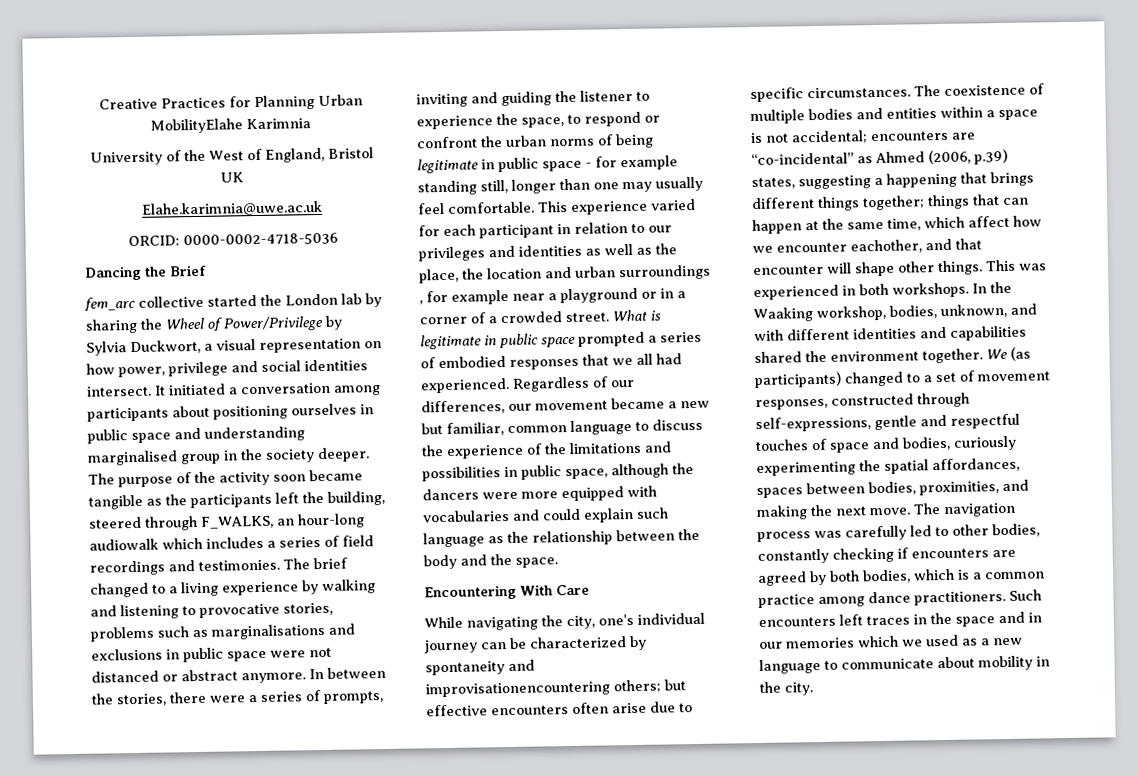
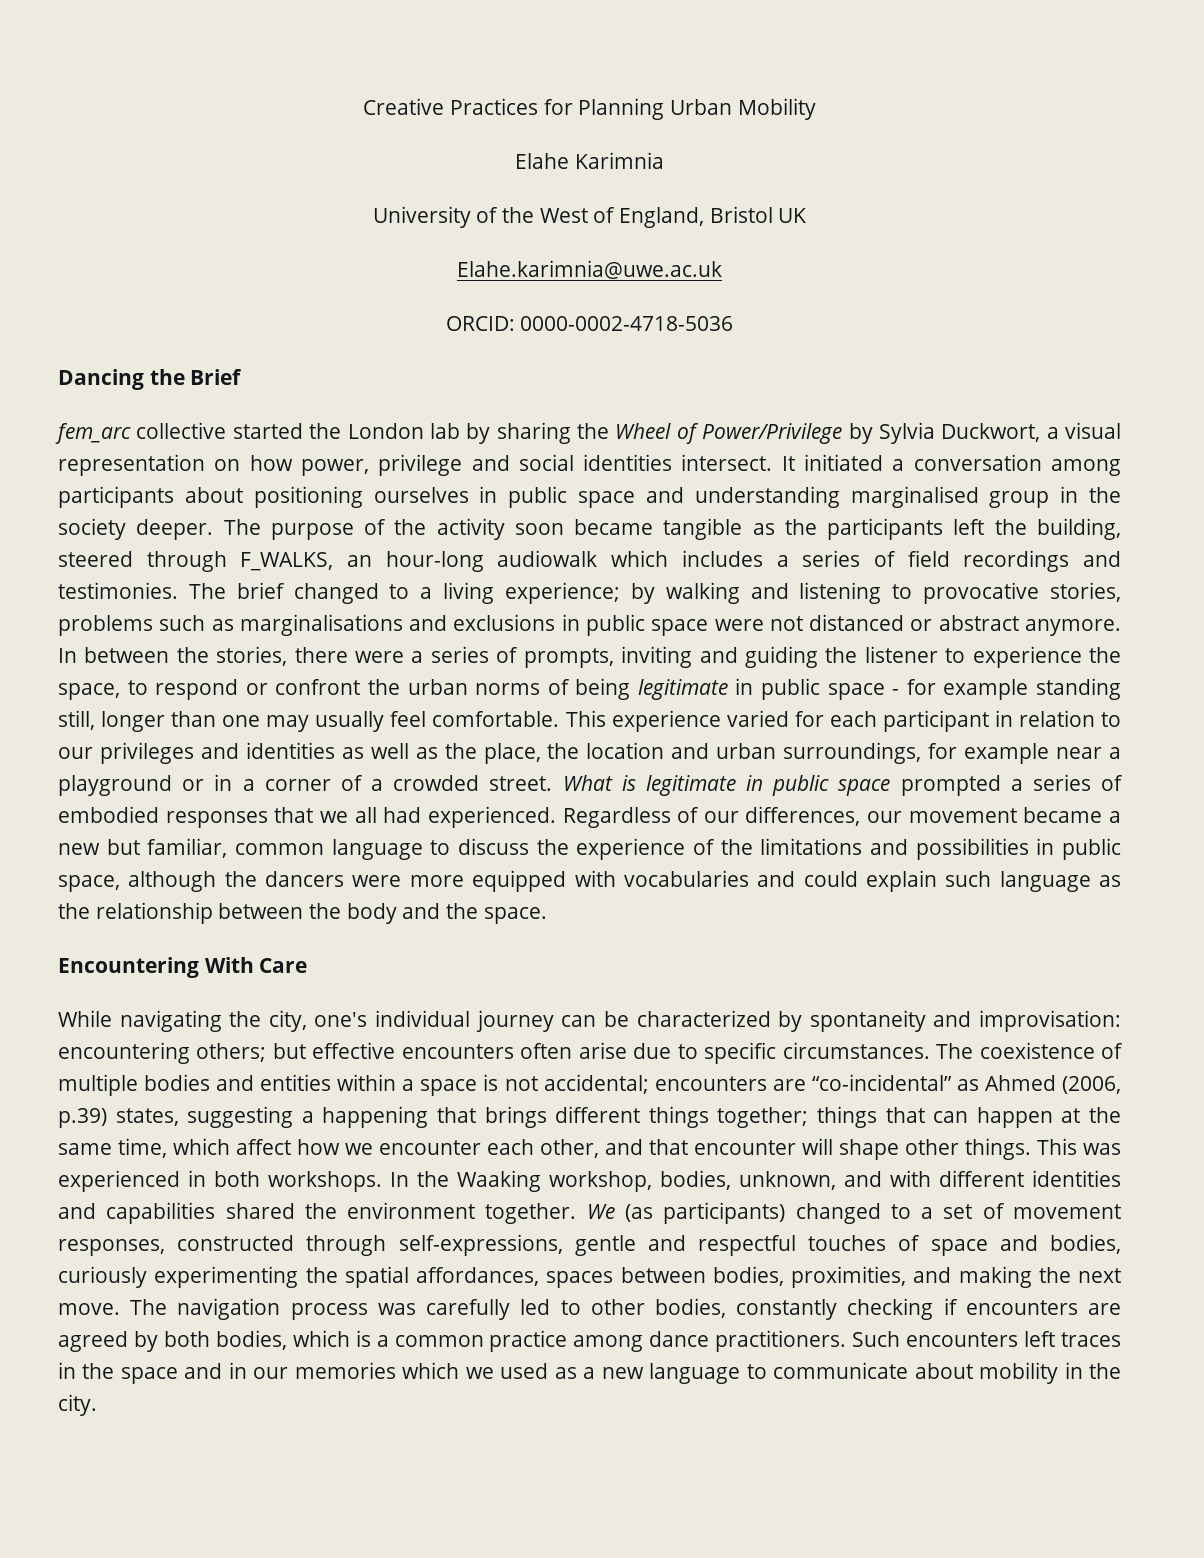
[150,118,243,134] MobilityElahe -> [737,98,816,120] [515,153,570,169] Mobility // Elahe
[222,581,299,596] experience -> [504,582,620,604] experience;
[619,264,711,281] [419,300,423,305] surroundings , -> [783,742,922,764] surroundings,
[425,681,610,698] improvisationencountering -> [978,1010,1121,1032] [58,1042,190,1064] improvisation: encountering
[850,239,922,254] eachother, -> [487,1139,599,1158] each other,

